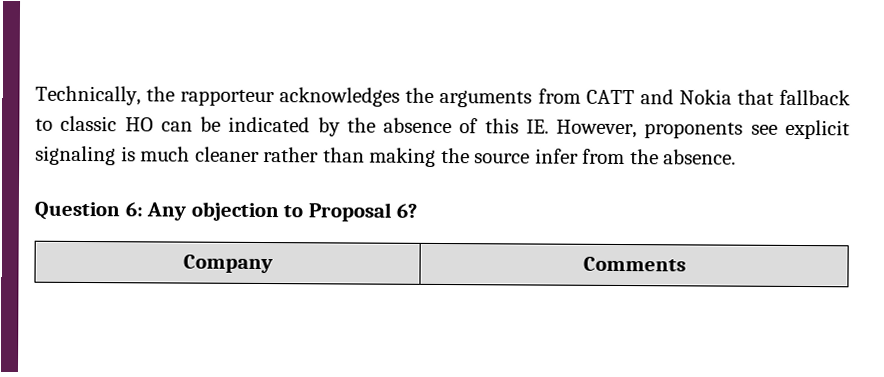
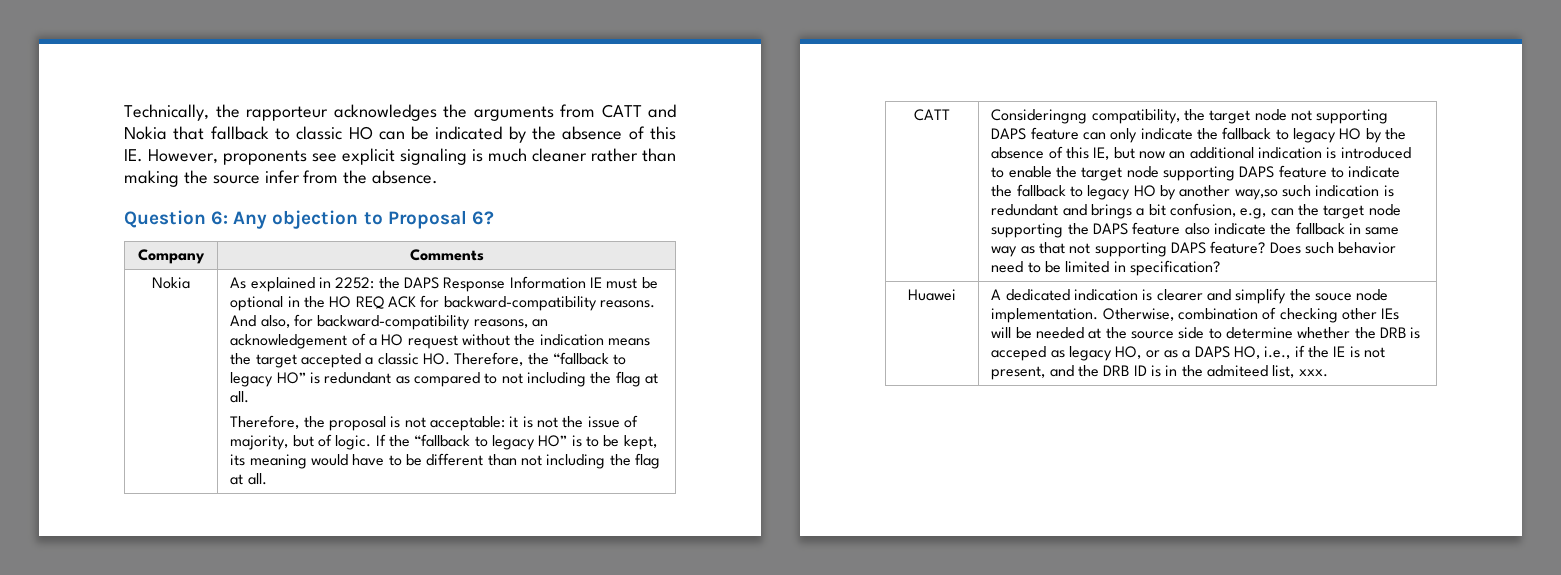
(686, 264) none -> [152,277,190,289] [230,276,658,292] [230,295,656,311] [230,314,549,330] [230,333,651,349] [230,352,627,368] [230,371,658,387] [230,391,250,403] [230,415,638,431] [230,434,657,450] [230,453,660,469] [230,473,267,485] [914,109,950,121] [991,109,1389,124] [991,127,1406,143] [991,146,1411,160] [991,165,1401,181] [991,184,1394,200] [991,203,1401,219] [991,222,1400,238] [991,241,1397,257] [991,260,1221,276] [908,289,956,301] [991,288,1389,304] [991,307,1400,323] [991,327,1421,339] [991,345,1385,361] [991,365,1328,380] // Nokia | As explained in 2252: the DAPS Response Information IE must be optional in the HO REQ ACK for backward-compatibility reasons. And also, for backward-compatibility reasons, an acknowledgement of a HO request without the indication means the target accepted a classic HO. Therefore, the “fallback to legacy HO” is redundant as compared to not including the flag at all. // Therefore, the proposal is not acceptable: it is not the issue of majority, but of logic. If the “fallback to legacy HO” is to be kept, its meaning would have to be different than not including the flag at all. // CATT | Consideringng compatibility, the target node not supporting DAPS feature can only indicate the fallback to legacy HO by the absence of this IE, but now an additional indication is introduced to enable the target node supporting DAPS feature to indicate the fallback to legacy HO by another way,so such indication is redundant and brings a bit confusion, e.g, can the target node supporting the DAPS feature also indicate the fallback in same way as that not supporting DAPS feature? Does such behavior need to be limited in specification? // Huawei | A dedicated indication is clearer and simplify the souce node implementation. Otherwise, combination of checking other IEs will be needed at the source side to determine whether the DRB is acceped as legacy HO, or as a DAPS HO, i.e., if the IE is not present, and the DRB ID is in the admiteed list, xxx.

